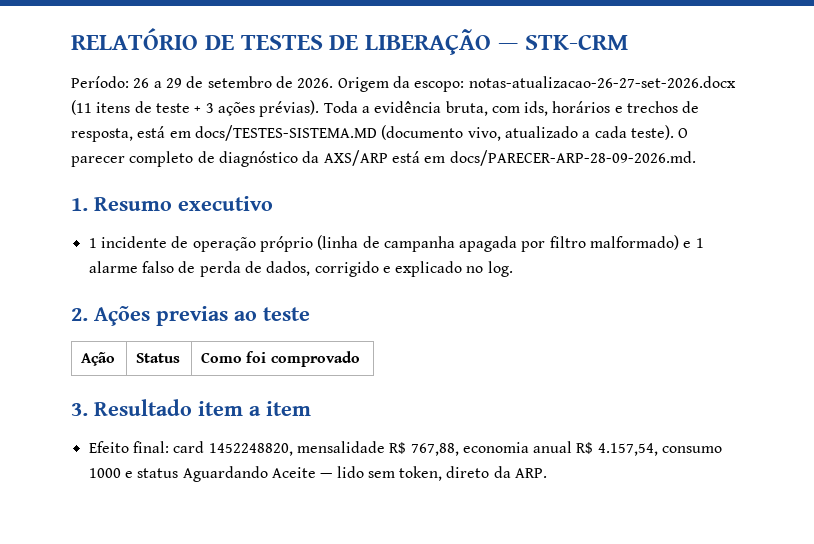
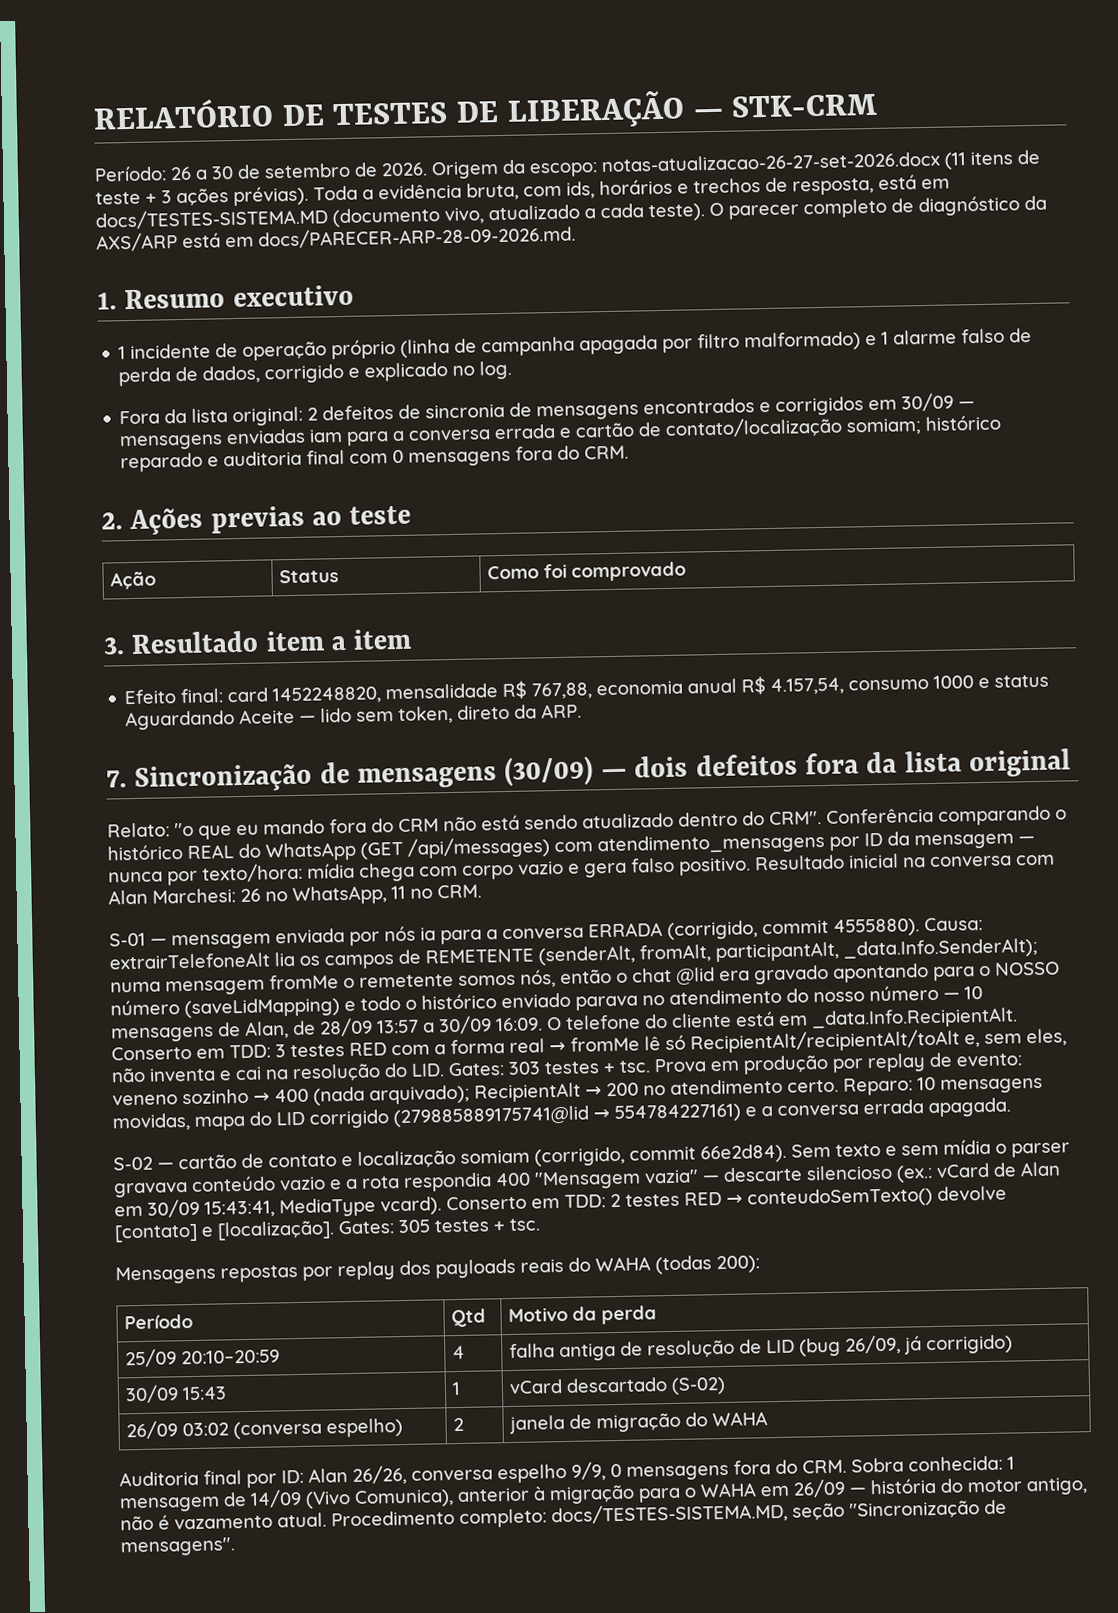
[165,78,182,88] 29 -> [211,166,234,180] 30
(513, 269) none -> [119,392,976,427] [119,414,1002,451] [120,445,630,473] // Fora da lista original: 2 defeitos de sincronia de mensagens encontrados e corrigidos em 30/09 — mensagens enviadas iam para a conversa errada e cartão de contato/localização somiam; histórico reparado e auditoria final com 0 mensagens fora do CRM.
(548, 473) none -> [106,748,1072,793] [107,805,1067,840] [107,831,1035,862] [108,853,1055,886] [108,884,482,906] [109,917,983,950] [109,938,1038,970] [110,961,1060,996] [110,984,983,1019] [111,1007,1018,1043] [111,1028,1067,1061] [111,1052,1022,1083] [112,1076,1043,1106] [112,1097,1011,1132] [113,1138,1070,1171] [114,1161,1061,1198] [114,1185,1007,1218] [114,1218,540,1243] [115,1255,760,1285] [124,1313,194,1330] [451,1308,487,1328] [508,1305,658,1325] [125,1348,281,1368] [452,1345,466,1360] [509,1334,1014,1362] [125,1384,228,1404] [452,1381,462,1396] [509,1376,727,1395] [126,1418,404,1440] [453,1417,465,1432] [509,1411,769,1435] [119,1455,1015,1489] [119,1477,1088,1513] [120,1499,1007,1531] [120,1537,236,1557] // 7. Sincronização de mensagens (30/09) — dois defeitos fora da lista original // Relato: "o que eu mando fora do CRM não está sendo atualizado dentro do CRM". Conferência comparando o histórico REAL do WhatsApp (GET /api/messages) com atendimento_mensagens por ID da mensagem — nunca por texto/hora: mídia chega com corpo vazio e gera falso positivo. Resultado inicial na conversa com Alan Marchesi: 26 no WhatsApp, 11 no CRM. // S-01 — mensagem enviada por nós ia para a conversa ERRADA (corrigido, commit 4555880). Causa: extrairTelefoneAlt lia os campos de REMETENTE (senderAlt, fromAlt, participantAlt, _data.Info.SenderAlt); numa mensagem fromMe o remetente somos nós, então o chat @lid era gravado apontando para o NOSSO número (saveLidMapping) e todo o histórico enviado parava no atendimento do nosso número — 10 mensagens de Alan, de 28/09 13:57 a 30/09 16:09. O telefone do cliente está em _data.Info.RecipientAlt. Conserto em TDD: 3 testes RED com a forma real → fromMe lê só RecipientAlt/recipientAlt/toAlt e, sem eles, não inventa e cai na resolução do LID. Gates: 303 testes + tsc. Prova em produção por replay de evento: veneno sozinho → 400 (nada arquivado); RecipientAlt → 200 no atendimento certo. Reparo: 10 mensagens movidas, mapa do LID corrigido (279885889175741@lid → 554784227161) e a conversa errada apagada. // S-02 — cartão de contato e localização somiam (corrigido, commit 66e2d84). Sem texto e sem mídia o parser gravava conteúdo vazio e a rota respondia 400 "Mensagem vazia" — descarte silencioso (ex.: vCard de Alan em 30/09 15:43:41, MediaType vcard). Conserto em TDD: 2 testes RED → conteudoSemTexto() devolve [contato] e [localização]. Gates: 305 testes + tsc. // Mensagens repostas por replay dos payloads reais do WAHA (todas 200): // Período | Qtd | Motivo da perda // 25/09 20:10–20:59 | 4 | falha antiga de resolução de LID (bug 26/09, já corrigido) // 30/09 15:43 | 1 | vCard descartado (S-02) // 26/09 03:02 (conversa espelho) | 2 | janela de migração do WAHA // Auditoria final por ID: Alan 26/26, conversa espelho 9/9, 0 mensagens fora do CRM. Sobra conhecida: 1 mensagem de 14/09 (Vivo Comunica), anterior à migração para o WAHA em 26/09 — história do motor antigo, não é vazamento atual. Procedimento completo: docs/TESTES-SISTEMA.MD, seção "Sincronização de mensagens".

